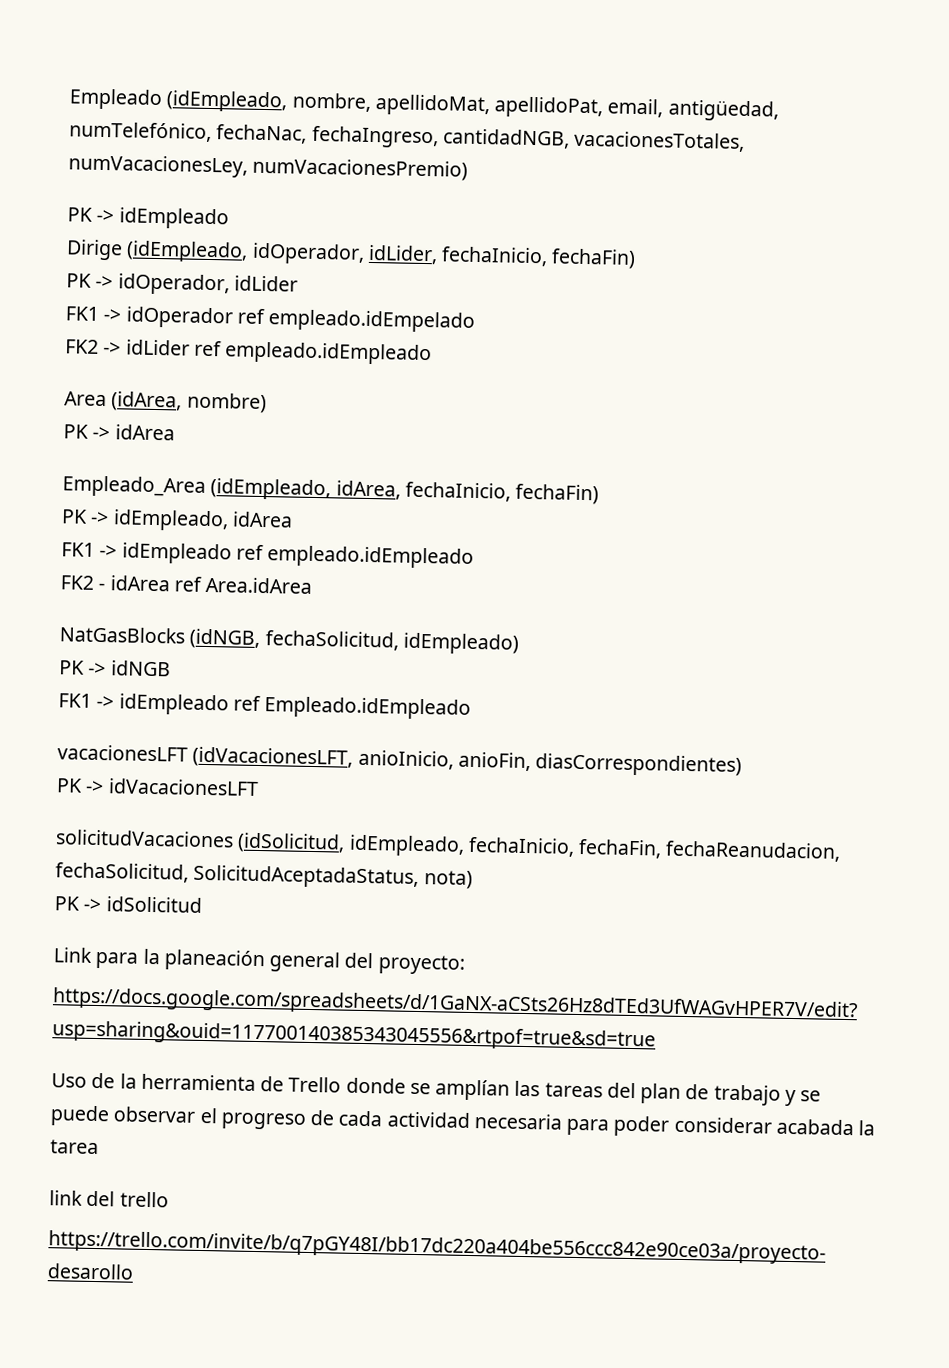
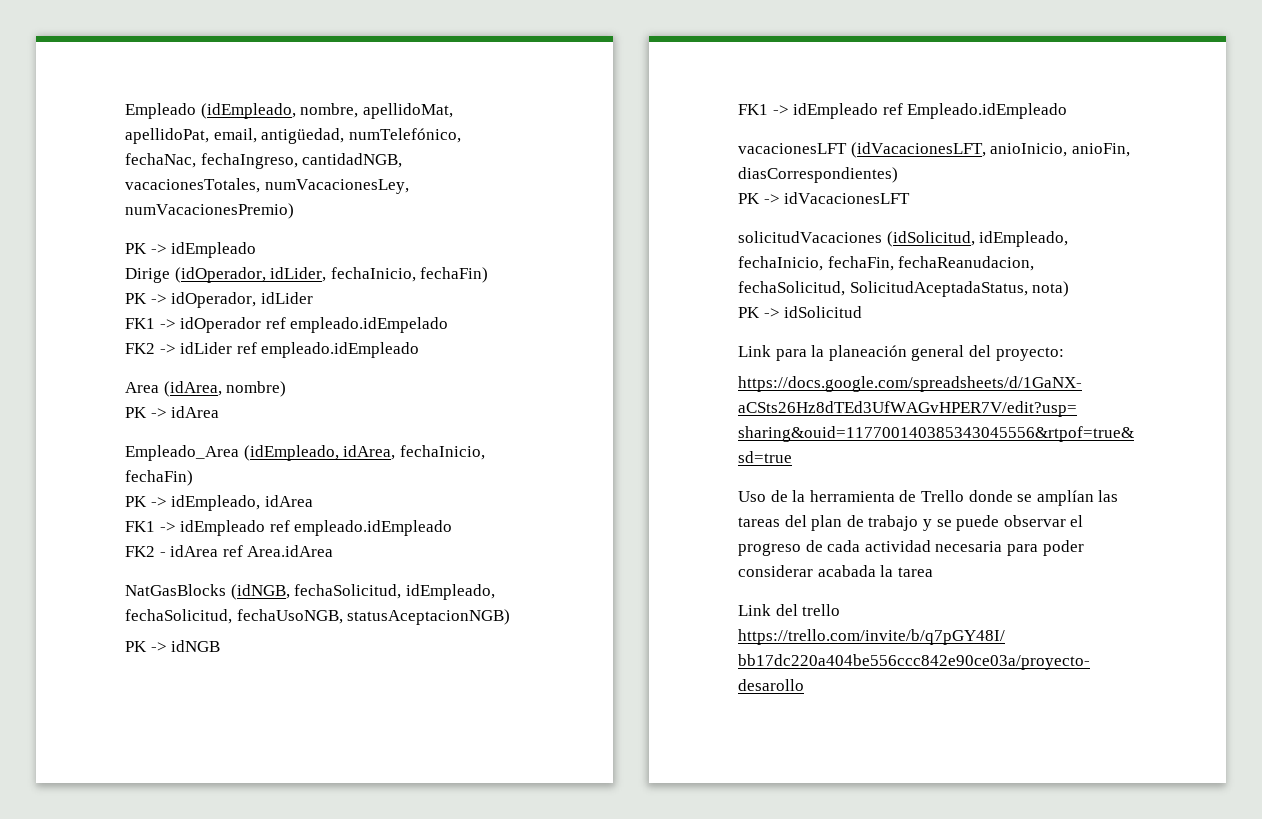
[126,240,365,265] (idEmpleado, idOperador, -> [174,267,266,283] (idOperador,
[402,632,519,655] idEmpleado) -> [405,584,495,600] [125,609,511,625] idEmpleado, fechaSolicitud, fechaUsoNGB, statusAceptacionNGB)
[49,1190,83,1206] link -> [738,604,771,616] Link

